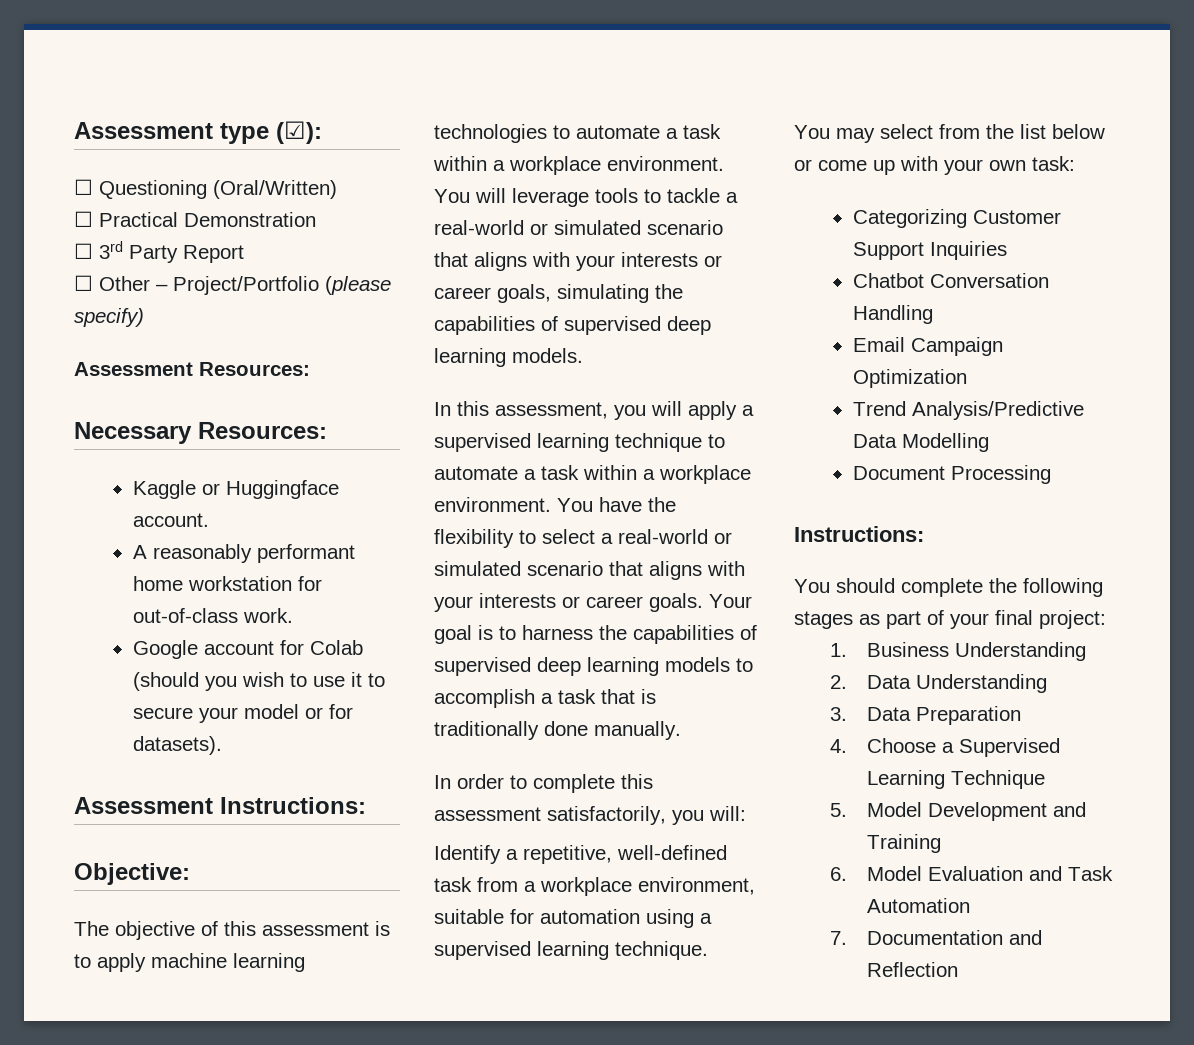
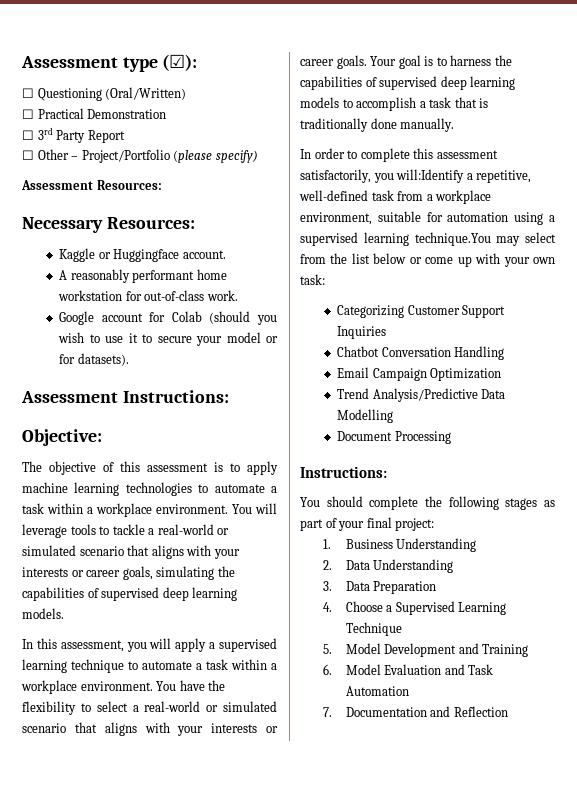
[709,806,746,821] [434,845,501,864] will: // Identify -> [396,169,465,183] will:Identify
[615,941,708,960] [794,125,830,139] technique. // You -> [414,232,491,246] technique.You

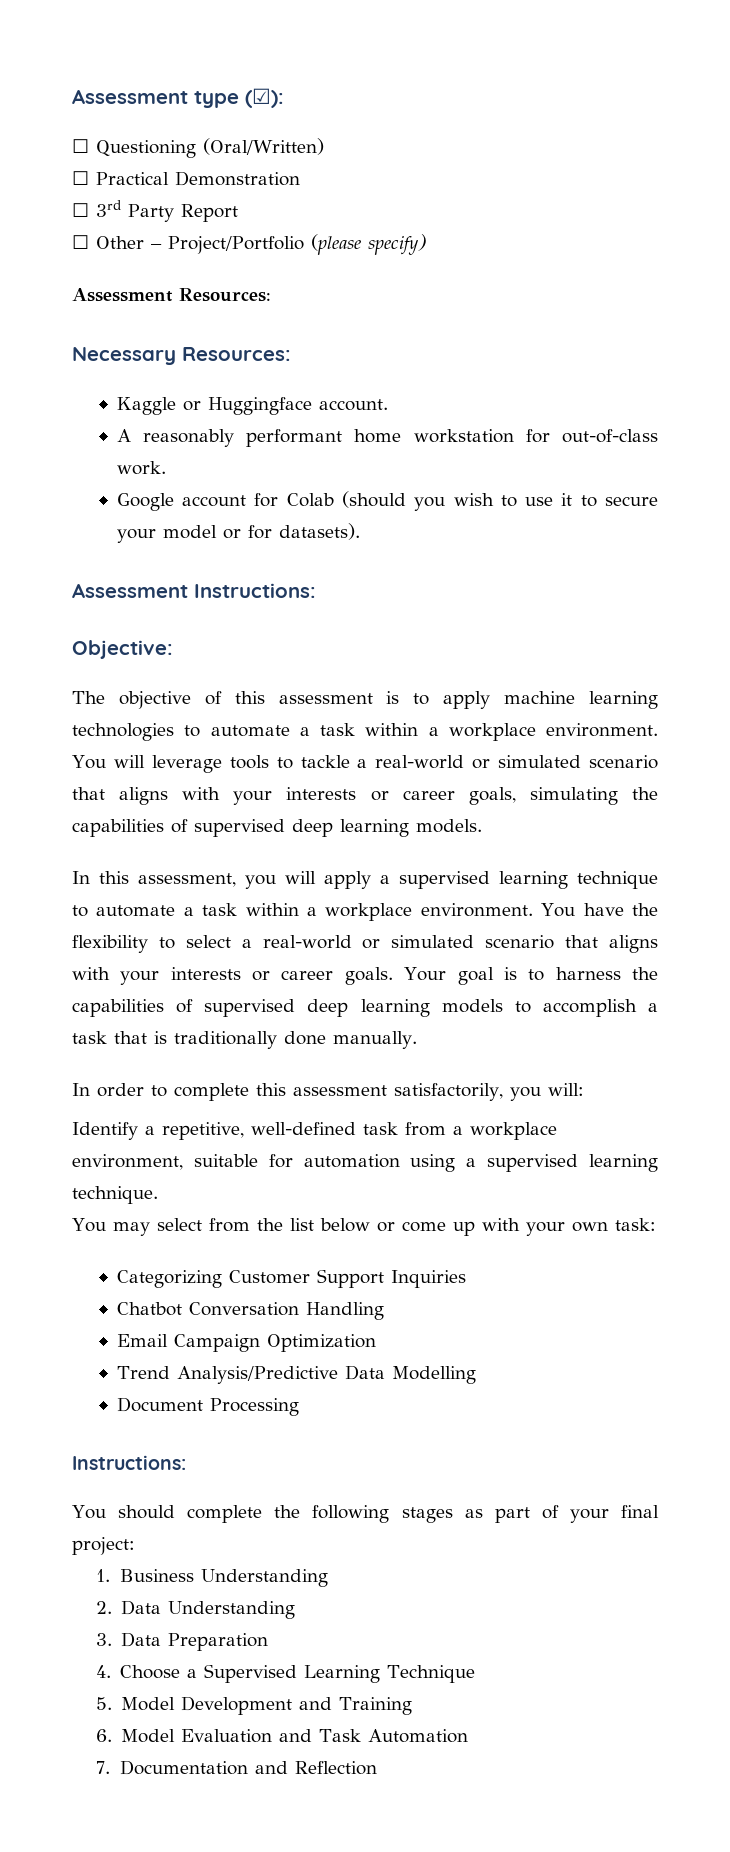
[396,169,465,183] will:Identify -> [547,1083,584,1096] [72,1122,138,1140] will: // Identify
[414,232,491,246] technique.You -> [72,1186,158,1204] [72,1218,106,1232] technique. // You

